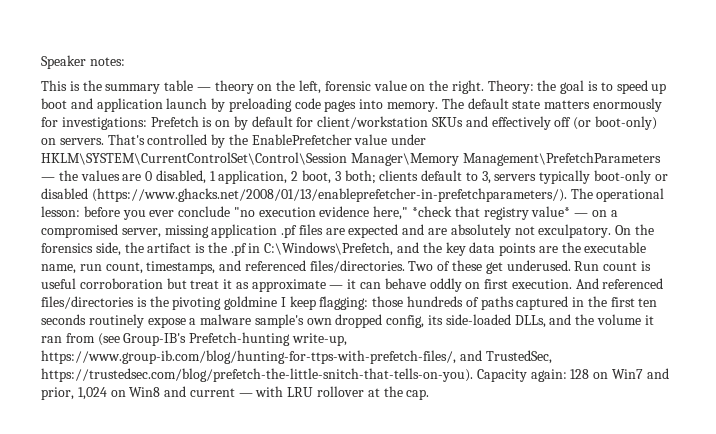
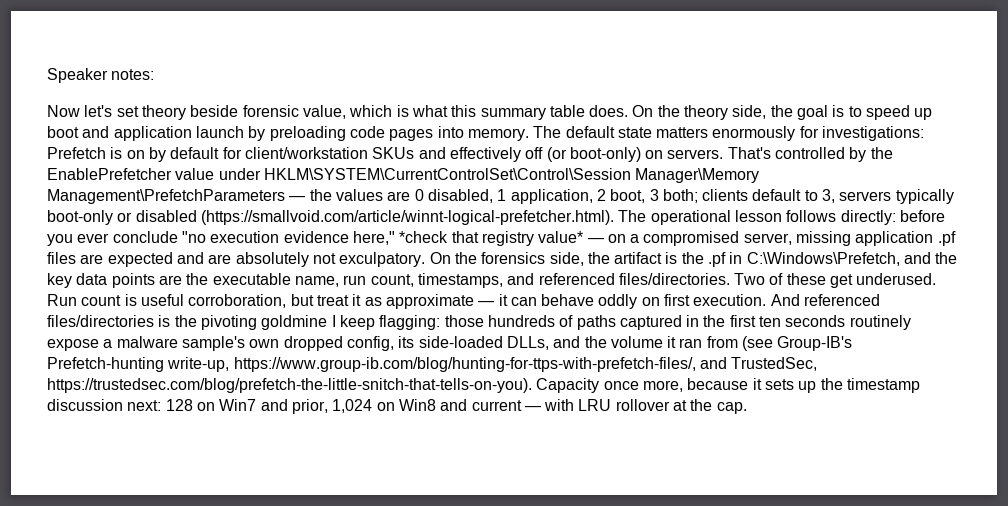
[41,80,534,94] This is the summary table — theory on the left, forensic value on the right. Theory: -> [47,105,767,120] Now let's set theory beside forensic value, which is what this summary table does. On the theory side,
[91,188,567,202] (https://www.ghacks.net/2008/01/13/enableprefetcher-in-prefetchparameters/). -> [200,210,614,225] (https://smallvoid.com/article/winnt-logical-prefetcher.html).
[41,206,80,217] lesson: -> [734,210,896,225] lesson follows directly:
[79,278,163,289] corroboration -> [188,294,287,308] corroboration,
[530,369,567,382] again: -> [603,378,920,393] [47,399,162,411] once more, because it sets up the timestamp discussion next:

